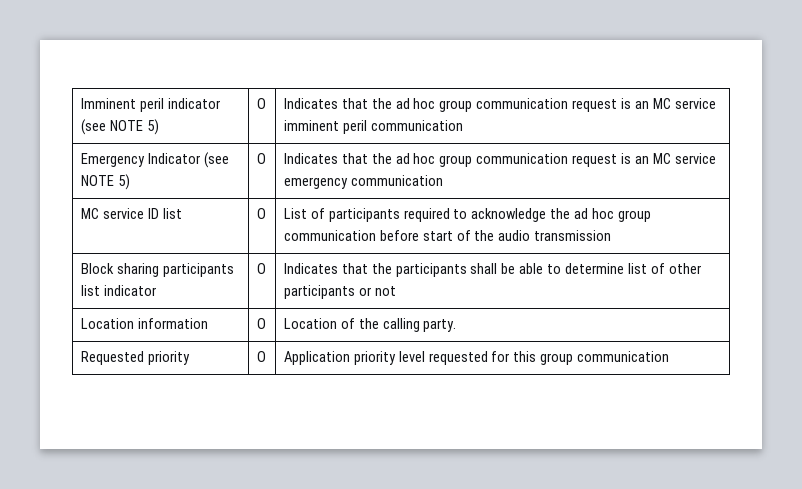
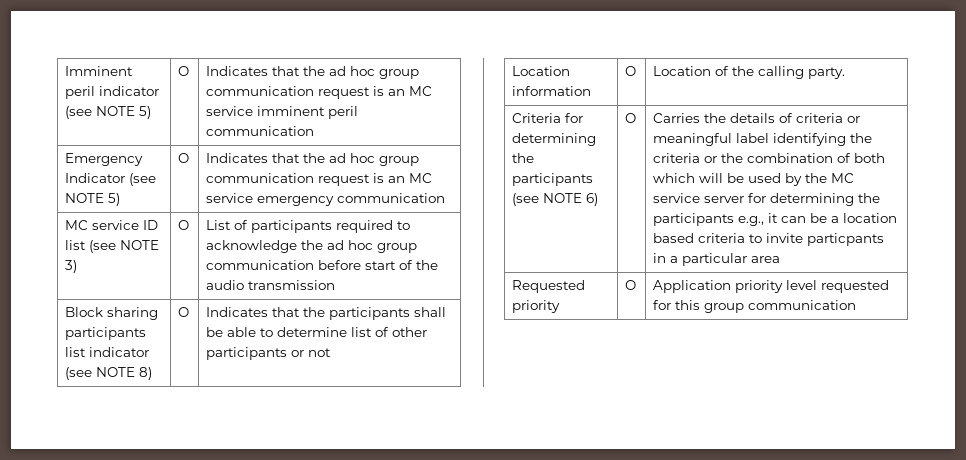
(182, 213) none -> [89,240,160,253] [65,260,78,273] (see NOTE 3)
(156, 290) none -> [65,367,153,380] (see NOTE 8)
(457, 325) none -> [512,113,584,123] [512,133,597,146] [512,153,535,163] [512,173,594,186] [512,193,599,206] [625,113,637,123] [653,113,861,123] [653,133,873,146] [653,153,886,163] [653,173,855,186] [653,193,881,206] [653,213,898,226] [653,233,885,246] [653,253,781,266] // Criteria for determining the participants (see NOTE 6) | O | Carries the details of criteria or meaningful label identifying the criteria or the combination of both which will be used by the MC service server for determining the participants e.g., it can be a location based criteria to invite particpants in a particular area

